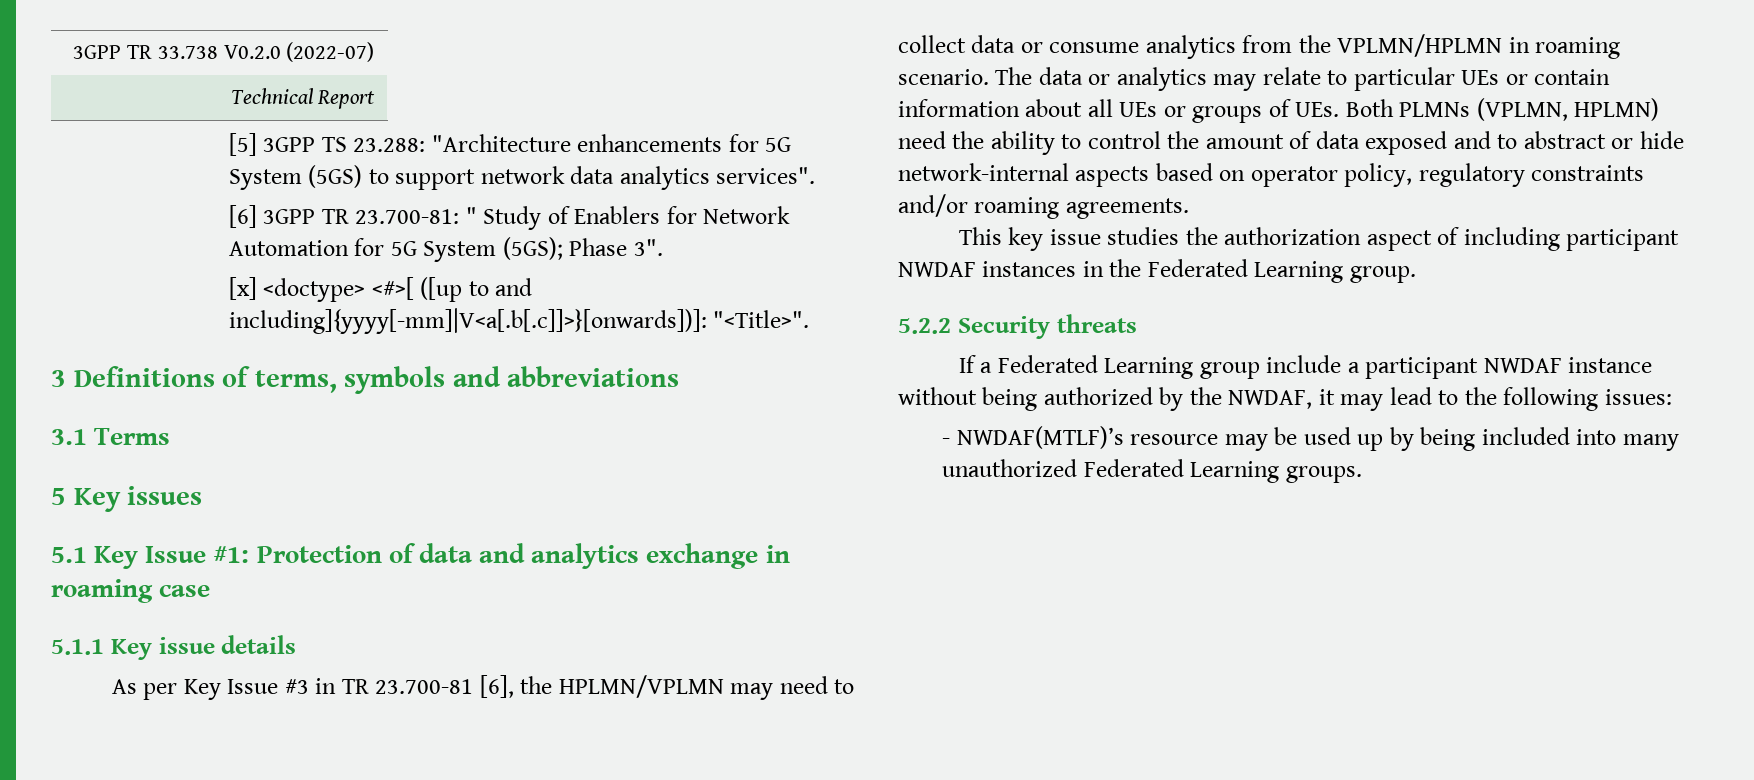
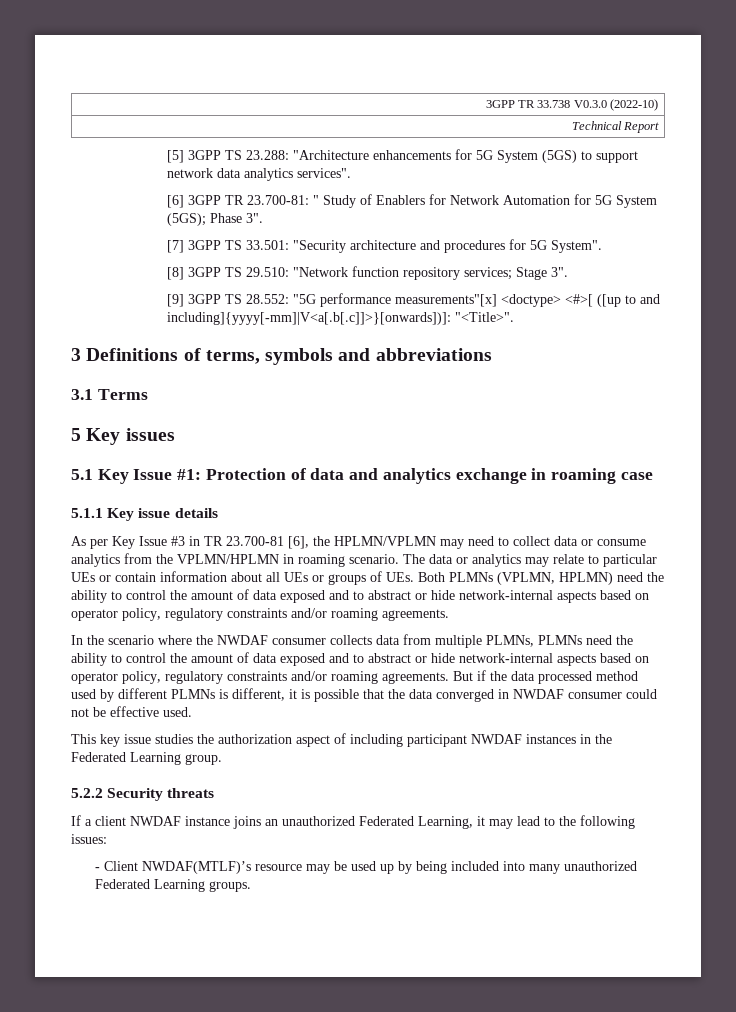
[223,42,375,62] V0.2.0 (2022-07) -> [573,99,659,111] V0.3.0 (2022-10)
[228,277,257,300] [x] -> [166,239,602,253] [166,266,568,280] [166,293,497,307] [7] 3GPP TS 33.501: "Security architecture and procedures for 5G System". // [8] 3GPP TS 29.510: "Network function repository services; Stage 3". // [9] 3GPP TS 28.552: "5G performance measurements"[x]
(1189, 208) none -> [71,634,633,648] [71,652,649,666] [71,670,638,684] [71,688,657,702] [71,706,192,717] // In the scenario where the NWDAF consumer collects data from multiple PLMNs, PLMNs need the ability to control the amount of data exposed and to abstract or hide network-internal aspects based on operator policy, regulatory constraints and/or roaming agreements. But if the data processed method used by different PLMNs is different, it is possible that the data converged in NWDAF consumer could not be effective used.
[997,355,1653,379] [898,387,1313,411] Federated Learning group include a participant NWDAF instance without being authorized by the NWDAF, -> [95,816,473,829] client NWDAF instance joins an unauthorized Federated Learning,
(951, 441) none -> [103,861,138,871] Client

